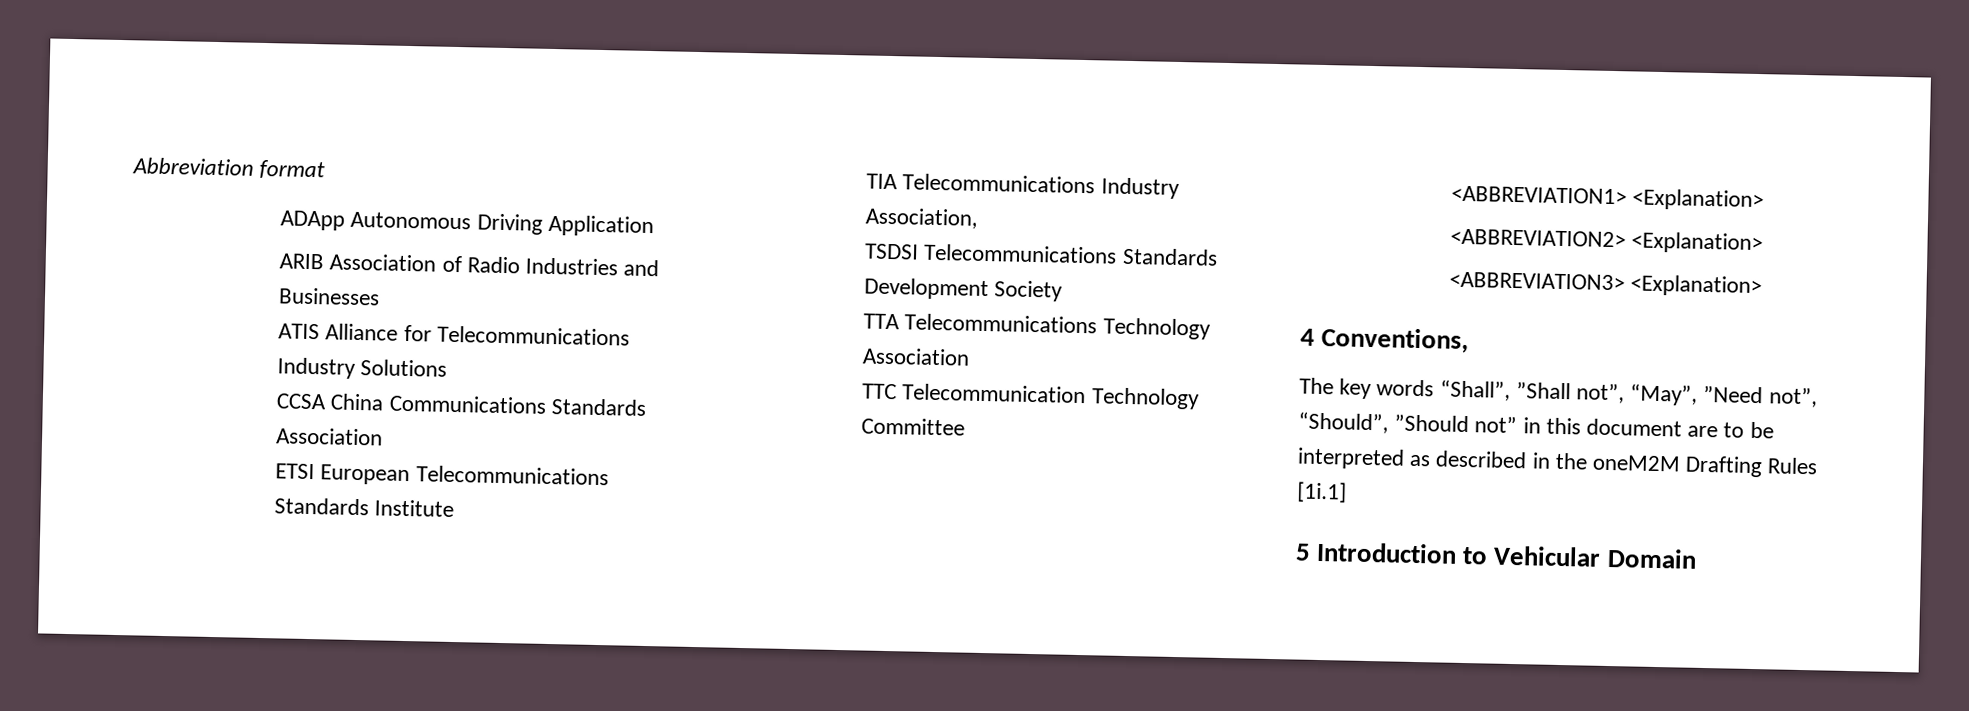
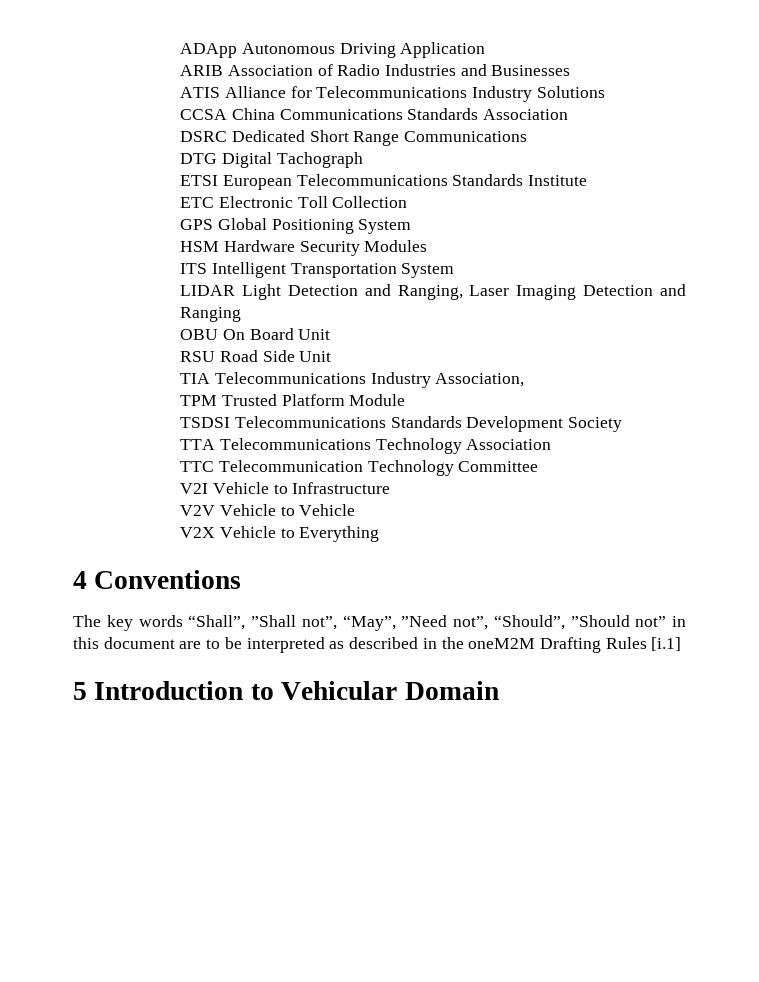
[132,157,326,180] Abbreviation format // -> (180, 50) none
(384, 436) none -> [180,130,527,146] [180,152,363,168] // DSRC Dedicated Short Range Communications // DTG Digital Tachograph
(455, 508) none -> [180,196,408,208] [180,218,412,234] [180,240,428,256] [180,262,455,278] [180,284,687,300] [180,307,242,322] [180,328,331,340] [180,350,332,362] // ETC Electronic Toll Collection // GPS Global Positioning System // HSM Hardware Security Modules // ITS Intelligent Transportation System // LIDAR Light Detection and Ranging, Laser Imaging Detection and Ranging // OBU On Board Unit // RSU Road Side Unit
(980, 218) none -> [180,394,406,406] // TPM Trusted Platform Module
[1451,185,1765,212] [1450,228,1764,255] [1449,271,1763,298] <ABBREVIATION1> <Explanation> // <ABBREVIATION2> <Explanation> // <ABBREVIATION3> <Explanation> -> [180,482,391,494] [180,504,356,516] [180,526,380,542] V2I Vehicle to Infrastructure // V2V Vehicle to Vehicle // V2X Vehicle to Everything
[1321,326,1470,354] Conventions, -> [94,570,242,589] Conventions
[1297,481,1347,503] [1i.1] -> [651,637,682,651] [i.1]

